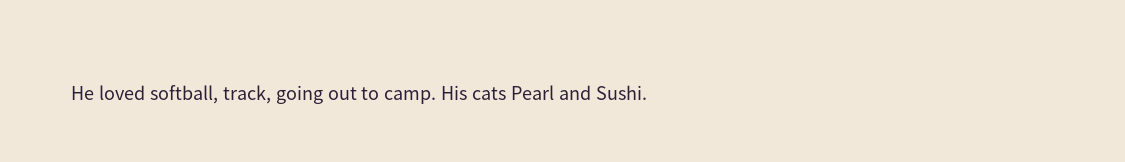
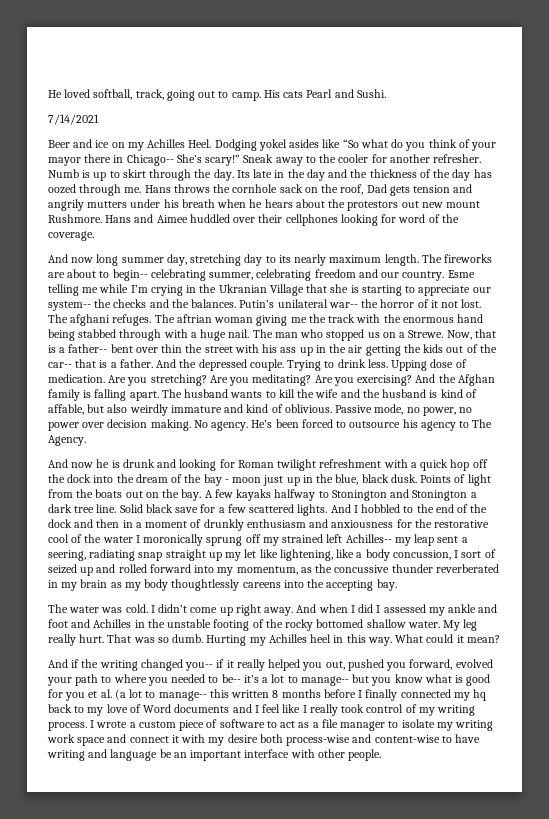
(647, 92) none -> [48,114,99,125] [48,139,497,151] [48,154,482,166] [48,169,492,181] [48,184,473,196] [48,199,481,211] [48,214,459,226] [48,231,94,241] [48,254,493,266] [48,269,475,281] [48,284,491,296] [48,299,482,311] [48,314,484,326] [48,329,496,341] [48,344,497,356] [48,359,467,371] [48,374,495,386] [48,389,477,401] [48,404,473,416] [48,419,493,431] [48,435,86,446] [48,459,488,471] [48,474,491,486] [48,489,477,501] [48,504,488,516] [48,519,490,531] [48,534,468,546] [48,549,496,561] [48,564,499,576] [48,579,397,591] [48,604,498,616] [48,619,478,631] [48,634,500,646] [48,659,493,671] [47,674,491,686] [48,689,487,701] [48,704,476,716] [48,719,494,731] [47,734,481,746] [47,749,382,761] // 7/14/2021 // Beer and ice on my Achilles Heel. Dodging yokel asides like “So what do you think of your mayor there in Chicago-- She’s scary!” Sneak away to the cooler for another refresher. Numb is up to skirt through the day. Its late in the day and the thickness of the day has oozed through me. Hans throws the cornhole sack on the roof, Dad gets tension and angrily mutters under his breath when he hears about the protestors out new mount Rushmore. Hans and Aimee huddled over their cellphones looking for word of the coverage. // And now long summer day, stretching day to its nearly maximum length. The fireworks are about to begin-- celebrating summer, celebrating freedom and our country. Esme telling me while I’m crying in the Ukranian Village that she is starting to appreciate our system-- the checks and the balances. Putin’s unilateral war-- the horror of it not lost. The afghani refuges. The aftrian woman giving me the track with the enormous hand being stabbed through with a huge nail. The man who stopped us on a Strewe. Now, that is a father-- bent over thin the street with his ass up in the air getting the kids out of the car-- that is a father. And the depressed couple. Trying to drink less. Upping dose of medication. Are you stretching? Are you meditating? Are you exercising? And the Afghan family is falling apart. The husband wants to kill the wife and the husband is kind of affable, but also weirdly immature and kind of oblivious. Passive mode, no power, no power over decision making. No agency. He’s been forced to outsource his agency to The Agency. // And now he is drunk and looking for Roman twilight refreshment with a quick hop off the dock into the dream of the bay - moon just up in the blue, black dusk. Points of light from the boats out on the bay. A few kayaks halfway to Stonington and Stonington a dark tree line. Solid black save for a few scattered lights. And I hobbled to the end of the dock and then in a moment of drunkly enthusiasm and anxiousness for the restorative cool of the water I moronically sprung off my strained left Achilles-- my leap sent a seering, radiating snap straight up my let like lightening, like a body concussion, I sort of seized up and rolled forward into my momentum, as the concussive thunder reverberated in my brain as my body thoughtlessly careens into the accepting bay. // The water was cold. I didn’t come up right away. And when I did I assessed my ankle and foot and Achilles in the unstable footing of the rocky bottomed shallow water. My leg really hurt. That was so dumb. Hurting my Achilles heel in this way. What could it mean? // And if the writing changed you-- if it really helped you out, pushed you forward, evolved your path to where you needed to be-- it’s a lot to manage-- but you know what is good for you et al. (a lot to manage-- this written 8 months before I finally connected my hq back to my love of Word documents and I feel like I really took control of my writing process. I wrote a custom piece of software to act as a file manager to isolate my writing work space and connect it with my desire both process-wise and content-wise to have writing and language be an important interface with other people.

